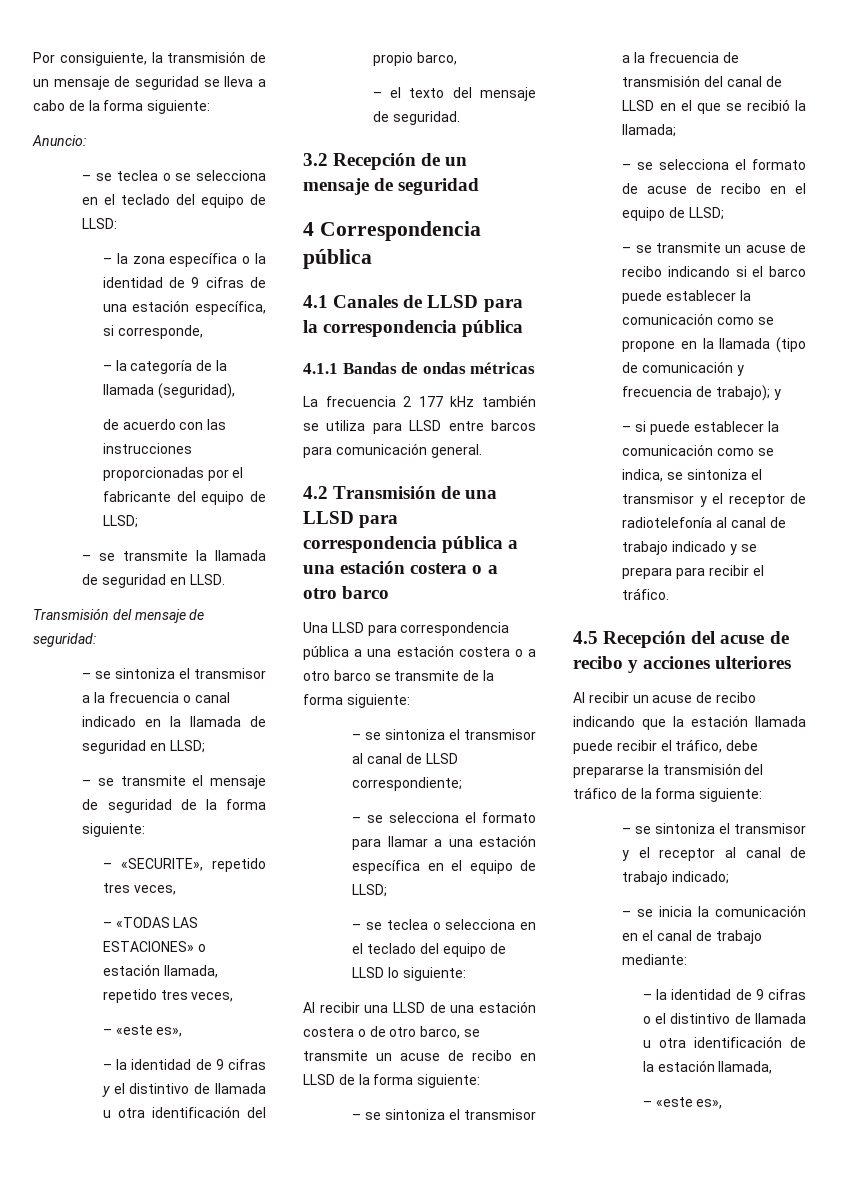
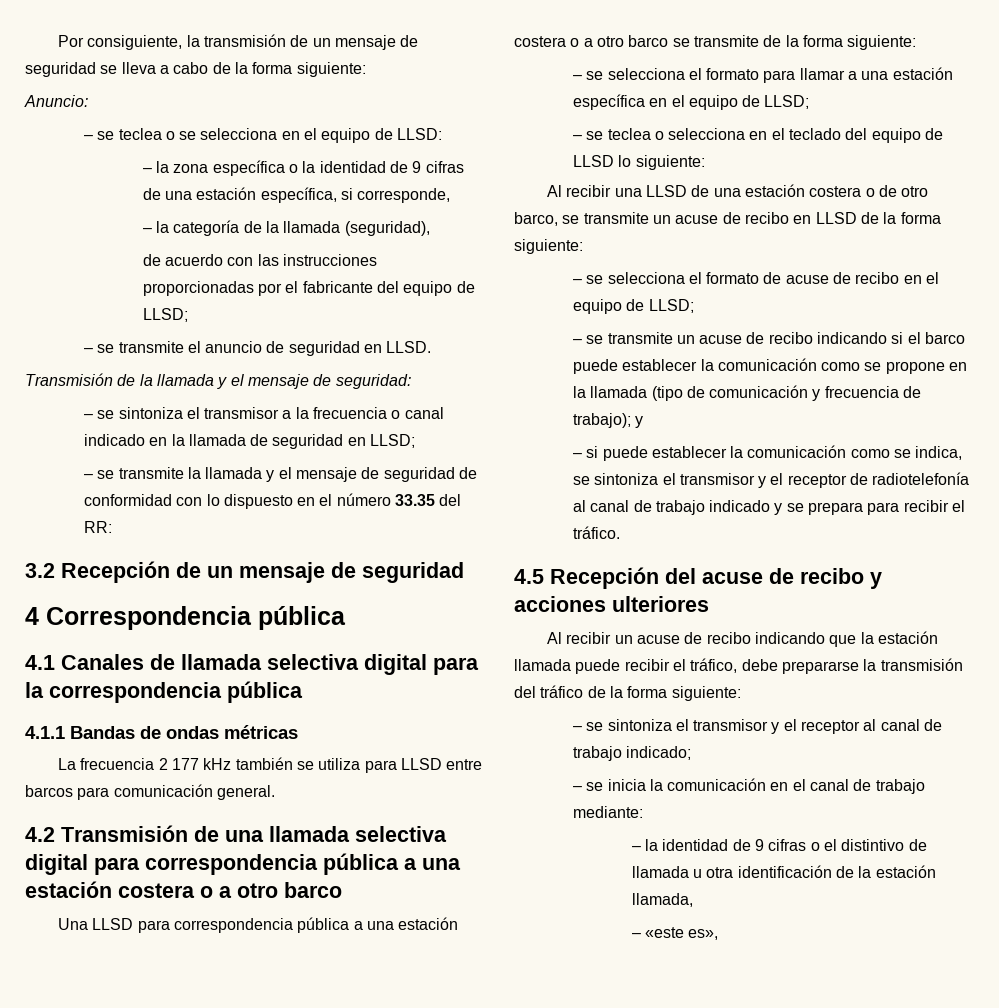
[121,194,196,205] teclado del -> (318, 134) none
[196,550,266,561] la llamada -> [187,341,263,353] el anuncio
[112,609,132,620] del -> [117,374,244,389] de la llamada y el
(186, 780) none -> [187,467,275,482] la llamada y
[205,799,266,810] [82,823,146,837] [102,858,266,872] [102,883,176,895] [102,917,199,928] [102,941,206,952] [102,964,218,978] [102,989,234,1003] [102,1025,183,1037] [102,1059,266,1070] [101,1083,266,1097] [102,1106,266,1118] [372,52,457,66] [372,87,536,101] [372,111,460,125] la forma siguiente: // – «SECURITE», repetido tres veces, // – «TODAS LAS ESTACIONES» o estación llamada, repetido tres veces, // – «este es», // – la identidad de 9 cifras y el distintivo de llamada u otra identificación del propio barco, // – el texto del mensaje de seguridad. -> [83,493,462,509] [83,521,112,533] conformidad con lo dispuesto en el número 33.35 del RR:
[427,295,479,308] LLSD -> [181,654,427,675] llamada selectiva digital
[303,511,354,524] LLSD -> [269,826,447,842] [25,854,88,875] llamada selectiva digital
[352,729,536,740] [352,753,458,764] [352,777,463,791] // – se sintoniza el transmisor al canal de LLSD correspondiente; -> (917, 42) none
[352,1109,536,1120] [622,52,739,63] [622,75,782,87] [622,99,806,114] [622,124,677,137] // – se sintoniza el transmisor a la frecuencia de transmisión del canal de LLSD en el que se recibió la llamada; -> (583, 246) none

